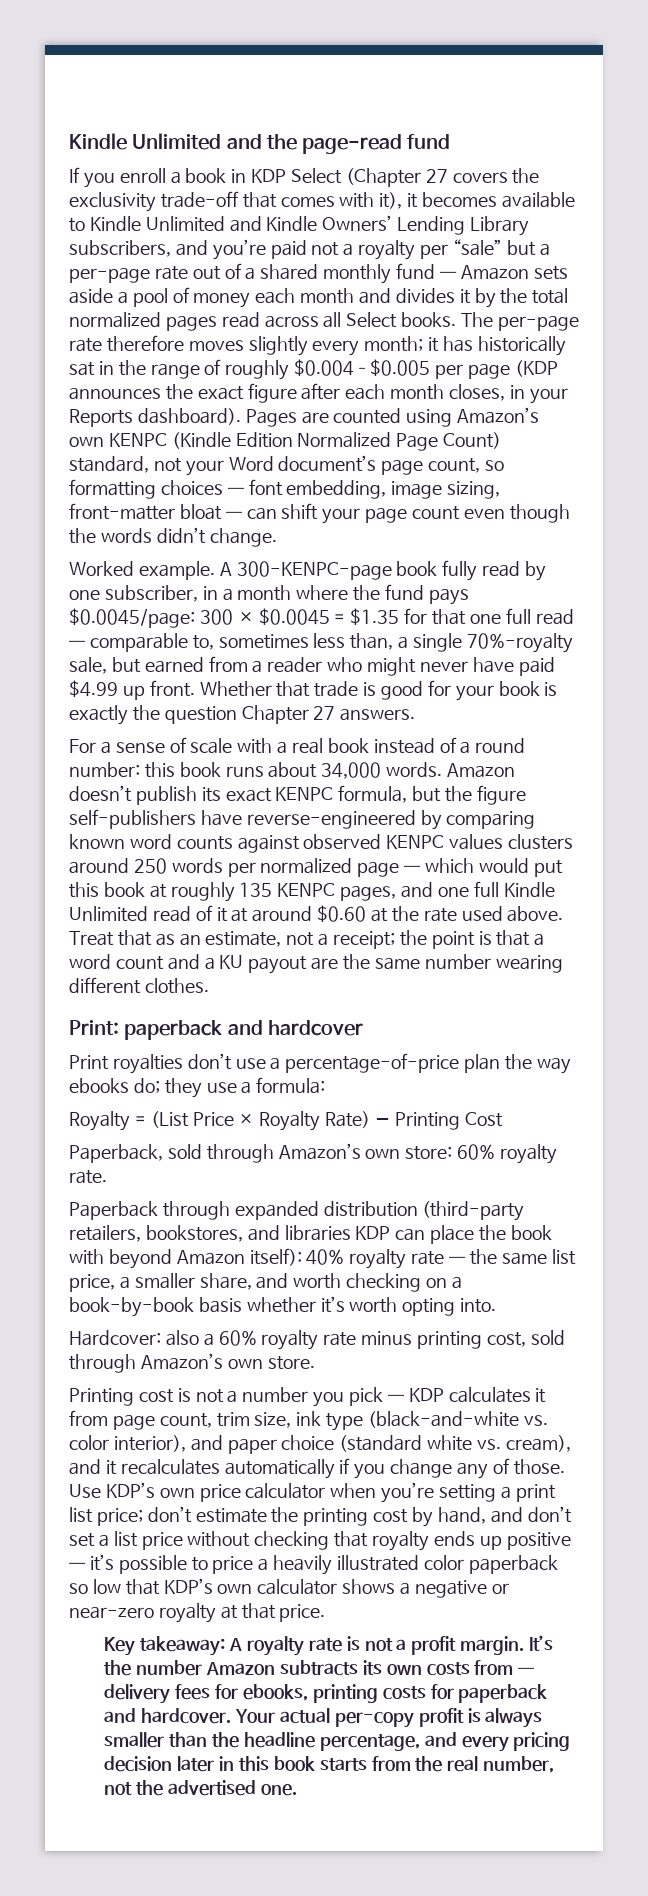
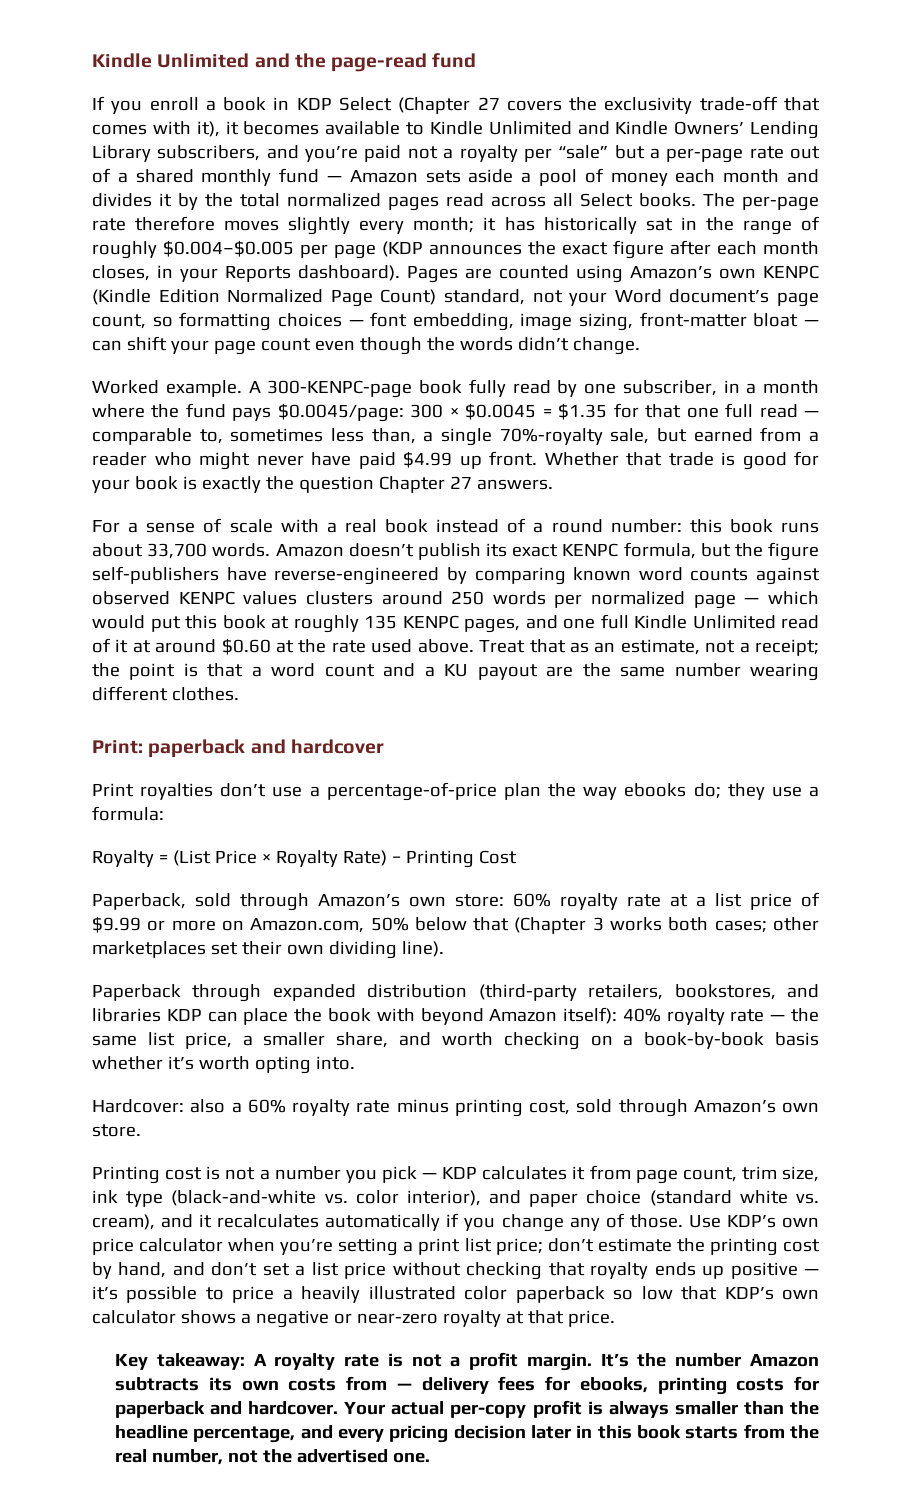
[321,762,382,779] 34,000 -> [147,543,208,559] 33,700
[69,1170,107,1184] rate. -> [627,892,820,910] [92,916,819,934] [92,941,444,959] rate at a list price of $9.99 or more on Amazon.com, 50% below that (Chapter 3 works both cases; other marketplaces set their own dividing line).

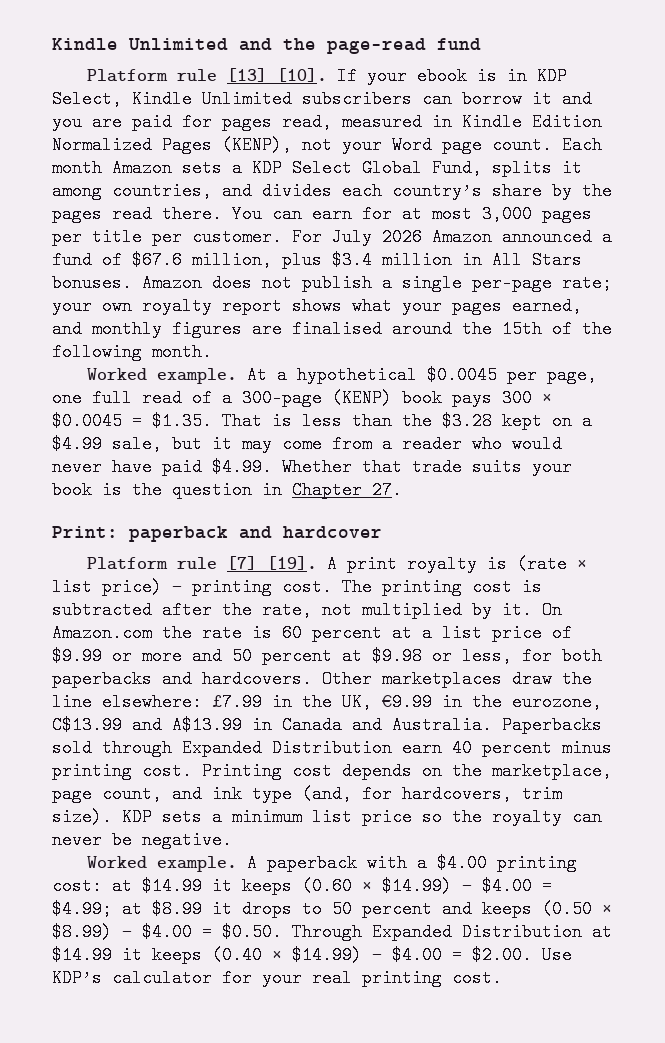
[92,96,821,114] [92,121,819,139] [92,145,821,163] [92,168,819,186] [92,193,819,211] [92,216,821,235] [92,240,819,259] [92,265,819,283] [92,289,820,307] [92,312,819,331] [92,336,640,355] [92,379,819,398] [92,403,820,422] [92,428,753,446] If you enroll a book in KDP Select (Chapter 27 covers the exclusivity trade-off that comes with it), it becomes available to Kindle Unlimited and Kindle Owners’ Lending Library subscribers, and you’re paid not a royalty per “sale” but a per-page rate out of a shared monthly fund — Amazon sets aside a pool of money each month and divides it by the total normalized pages read across all Select books. The per-page rate therefore moves slightly every month; it has historically sat in the range of roughly $0.004–$0.005 per page (KDP announces the exact figure after each month closes, in your Reports dashboard). Pages are counted using Amazon’s own KENPC (Kindle Edition Normalized Page Count) standard, not your Word document’s page count, so formatting choices — font embedding, image sizing, front-matter bloat — can shift your page count even though the words didn’t change. // Worked example. A 300-KENPC-page book fully read by one subscriber, in a month where the fund pays $0.0045/page: 300 × $0.0045 = $1.35 for that one full read — comparable to, sometimes less than, a single 70%-royalty sale, but earned -> [86,67,567,85] [52,90,592,108] [52,113,602,131] [52,136,602,154] [52,159,582,177] [52,182,612,200] [52,205,592,223] [52,228,612,246] [52,251,582,269] [52,274,612,292] [52,297,582,315] [52,320,612,338] [52,343,212,361] [86,366,597,384] [52,389,552,407] [52,412,592,430] [52,435,322,453] Platform rule [13] [10]. If your ebook is in KDP Select, Kindle Unlimited subscribers can borrow it and you are paid for pages read, measured in Kindle Edition Normalized Pages (KENP), not your Word page count. Each month Amazon sets a KDP Select Global Fund, splits it among countries, and divides each country’s share by the pages read there. You can earn for at most 3,000 pages per title per customer. For July 2026 Amazon announced a fund of $67.6 million, plus $3.4 million in All Stars bonuses. Amazon does not publish a single per-page rate; your own royalty report shows what your pages earned, and monthly figures are finalised around the 15th of the following month. // Worked example. At a hypothetical $0.0045 per page, one full read of a 300-page (KENP) book pays 300 × $0.0045 = $1.35. That is less than the $3.28 kept on a $4.99 sale, but it may come
[199,452,250,470] might -> [512,435,562,453] would
[403,451,819,470] $4.99 up front. Whether that trade is good for -> [212,458,522,476] $4.99. Whether that trade suits
[201,476,261,493] exactly -> (122, 490) none
[378,476,553,493] [92,518,819,533] [92,542,819,561] [92,566,820,585] [92,591,819,609] [92,614,819,633] [92,638,819,656] [92,663,820,681] [92,686,239,701] [92,739,384,758] [92,782,820,801] [92,806,164,821] [92,850,517,868] [92,893,661,911] Chapter 27 answers. // For a sense of scale with a real book instead of a round number: this book runs about 33,700 words. Amazon doesn’t publish its exact KENPC formula, but the figure self-publishers have reverse-engineered by comparing known word counts against observed KENPC values clusters around 250 words per normalized page — which would put this book at roughly 135 KENPC pages, and one full Kindle Unlimited read of it at around $0.60 at the rate used above. Treat that as an estimate, not a receipt; the point is that a word count and a KU payout are the same number wearing different clothes. // Print: paperback and hardcover // Print royalties don’t use a percentage-of-price plan the way ebooks do; they use a formula: // Royalty = (List Price × Royalty Rate) − Printing Cost // Paperback, sold through Amazon’s own store: 60% royalty rate -> [262,481,402,499] [52,526,382,542] [86,555,587,573] [52,578,542,596] [52,601,562,619] [52,624,382,642] in Chapter 27. // Print: paperback and hardcover // Platform rule [7] [19]. A print royalty is (rate × list price) − printing cost. The printing cost is subtracted after the rate, not multiplied by it. On Amazon.com the rate is 60 percent
[221,917,819,934] [92,941,444,959] [92,984,819,1002] [92,1007,820,1025] [92,1032,819,1050] [92,1056,355,1074] [92,1099,819,1117] [92,1124,141,1137] [92,1165,819,1184] [92,1190,819,1207] [92,1213,820,1232] [92,1238,821,1256] [92,1262,820,1280] [92,1286,819,1303] [92,1310,615,1328] [115,1352,819,1371] [115,1376,820,1395] [115,1400,820,1418] [115,1424,820,1443] [115,1449,431,1465] on Amazon.com, 50% below that (Chapter 3 works both cases; other marketplaces set their own dividing line). // Paperback through expanded distribution (third-party retailers, bookstores, and libraries KDP can place the book with beyond Amazon itself): 40% royalty rate — the same list price, a smaller share, and worth checking on a book-by-book basis whether it’s worth opting into. // Hardcover: also a 60% royalty rate minus printing cost, sold through Amazon’s own store. // Printing cost is not a number you pick — KDP calculates it from page count, trim size, ink type (black-and-white vs. color interior), and paper choice (standard white vs. cream), and it recalculates automatically if you change any of those. Use KDP’s own price calculator when you’re setting a print list price; don’t estimate the printing cost by hand, and don’t set a list price without checking that royalty ends up positive — it’s possible to price a heavily illustrated color paperback so low that KDP’s own calculator shows a negative or near-zero royalty at that price. // Key takeaway: A royalty rate is not a profit margin. It’s the number Amazon subtracts its own costs from — delivery fees for ebooks, printing costs for paperback and hardcover. Your actual per-copy profit is always smaller than the headline percentage, and every pricing decision later in this book starts from the real number, not the advertised one. -> [192,647,602,665] [52,670,592,688] [52,693,602,711] [52,716,602,734] [52,739,612,757] [52,762,612,780] [52,785,562,803] [52,808,602,826] [52,831,232,849] [86,854,577,872] [52,877,552,895] [52,900,612,918] [52,923,612,941] [52,946,572,964] [52,969,502,987] and 50 percent at $9.98 or less, for both paperbacks and hardcovers. Other marketplaces draw the line elsewhere: £7.99 in the UK, €9.99 in the eurozone, C$13.99 and A$13.99 in Canada and Australia. Paperbacks sold through Expanded Distribution earn 40 percent minus printing cost. Printing cost depends on the marketplace, page count, and ink type (and, for hardcovers, trim size). KDP sets a minimum list price so the royalty can never be negative. // Worked example. A paperback with a $4.00 printing cost: at $14.99 it keeps (0.60 × $14.99) − $4.00 = $4.99; at $8.99 it drops to 50 percent and keeps (0.50 × $8.99) − $4.00 = $0.50. Through Expanded Distribution at $14.99 it keeps (0.40 × $14.99) − $4.00 = $2.00. Use KDP’s calculator for your real printing cost.

